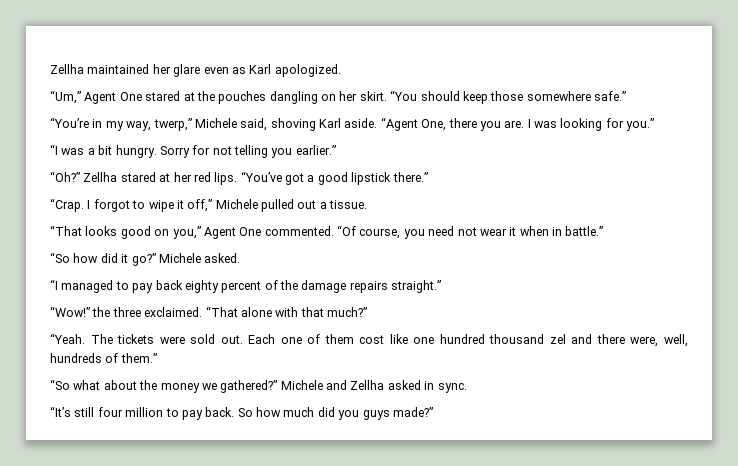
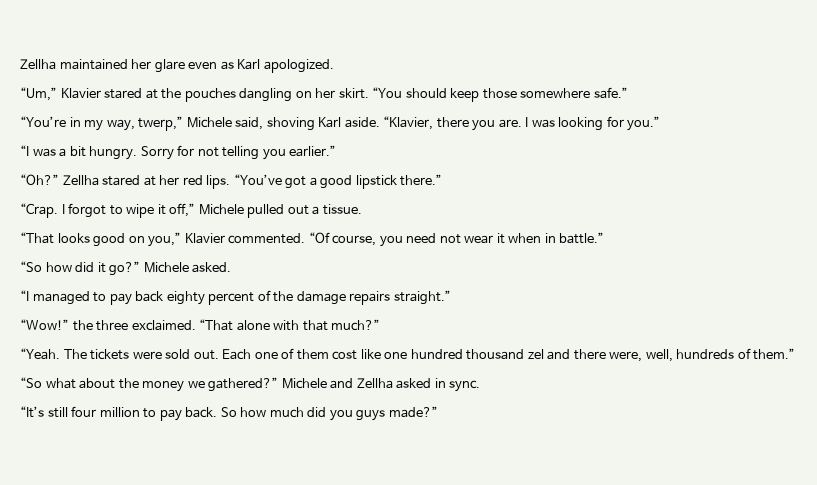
[84,92,142,104] Agent One -> [60,88,101,99] Klavier
[380,117,447,131] “Agent One, -> [383,116,434,130] “Klavier,
[203,227,262,239] Agent One -> [184,233,225,244] Klavier

